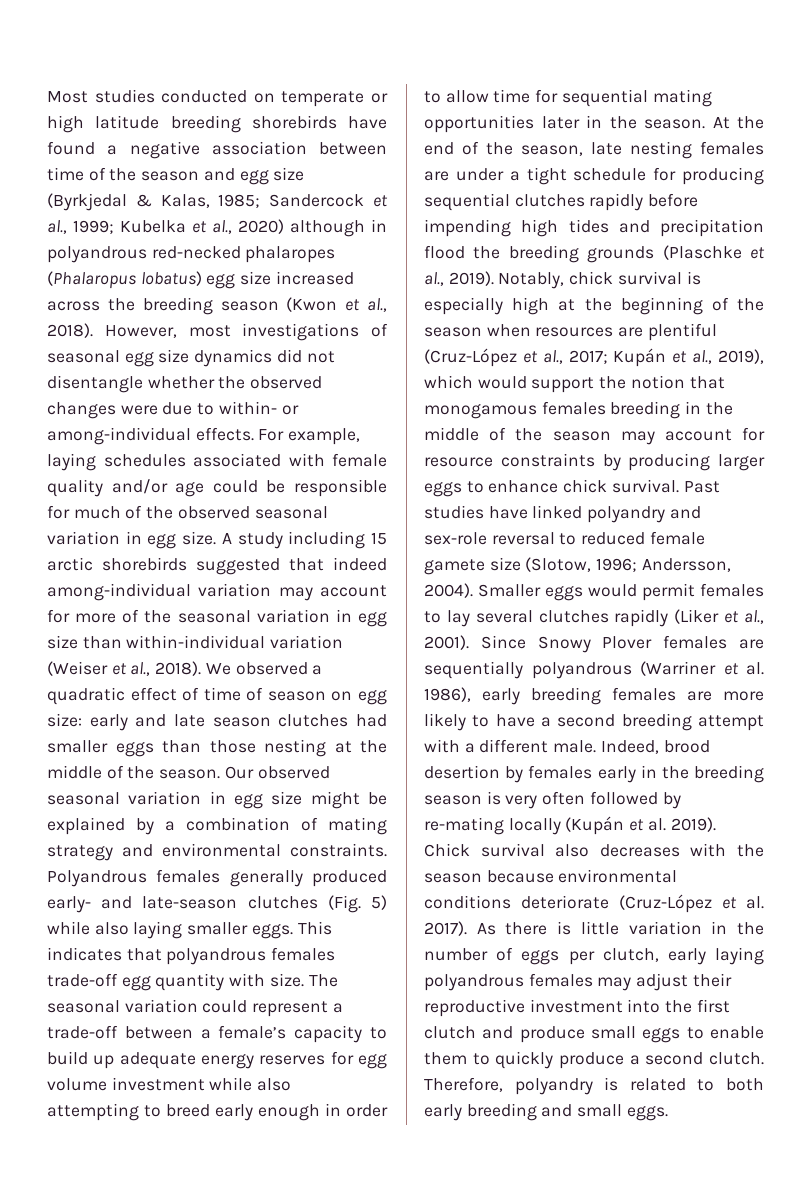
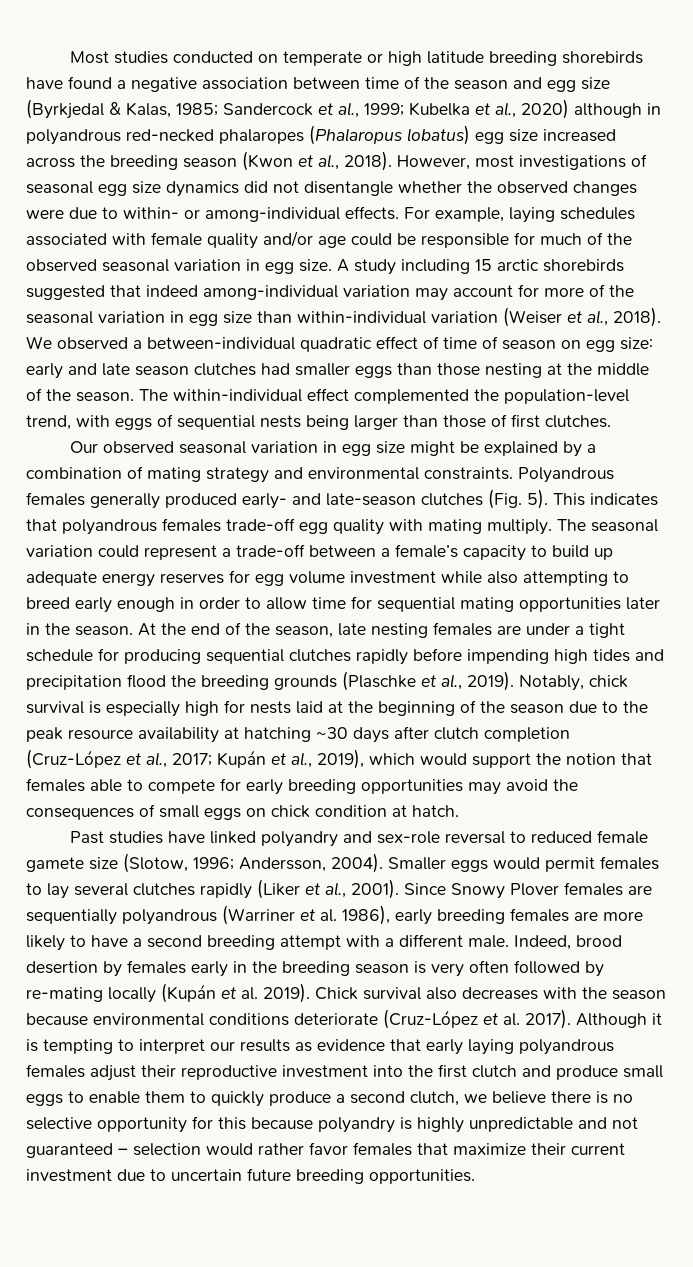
(323, 670) none -> [147,337,295,350] between-individual
(221, 774) none -> [139,388,629,404] [26,414,611,430] The within-individual effect complemented the population-level trend, with eggs of sequential nests being larger than those of first clutches. //
[371,895,387,910] [47,921,293,939] 5) while also laying smaller eggs. -> [527,489,548,509] 5).
[155,973,304,991] quantity with size. -> [333,519,552,535] quality with mating multiply.
(550, 306) none -> [224,700,323,714] for nests laid
[486,323,717,341] when resources are plentiful -> [569,701,648,713] [26,726,570,743] due to the peak resource availability at hatching ~30 days after clutch completion
[424,401,733,419] [424,427,765,445] [424,453,765,471] [424,479,679,497] monogamous females breeding in the middle of the season may account for resource constraints by producing larger eggs to enhance chick survival. -> [26,778,578,795] [26,804,459,820] females able to compete for early breeding opportunities may avoid the consequences of small eggs on chick condition at hatch. //
[476,921,764,935] [424,947,659,965] As there is little variation in the number of eggs per clutch, -> [576,1013,662,1028] [26,1039,421,1054] Although it is tempting to interpret our results as evidence that
[597,977,632,991] may -> (85, 1071) none
[709,1052,764,1065] [424,1077,764,1095] [424,1103,668,1121] clutch. Therefore, polyandry is related to both early breeding and small eggs. -> [410,1091,633,1106] [26,1116,638,1133] [26,1142,625,1158] [26,1168,475,1184] clutch, we believe there is no selective opportunity for this because polyandry is highly unpredictable and not guaranteed – selection would rather favor females that maximize their current investment due to uncertain future breeding opportunities.

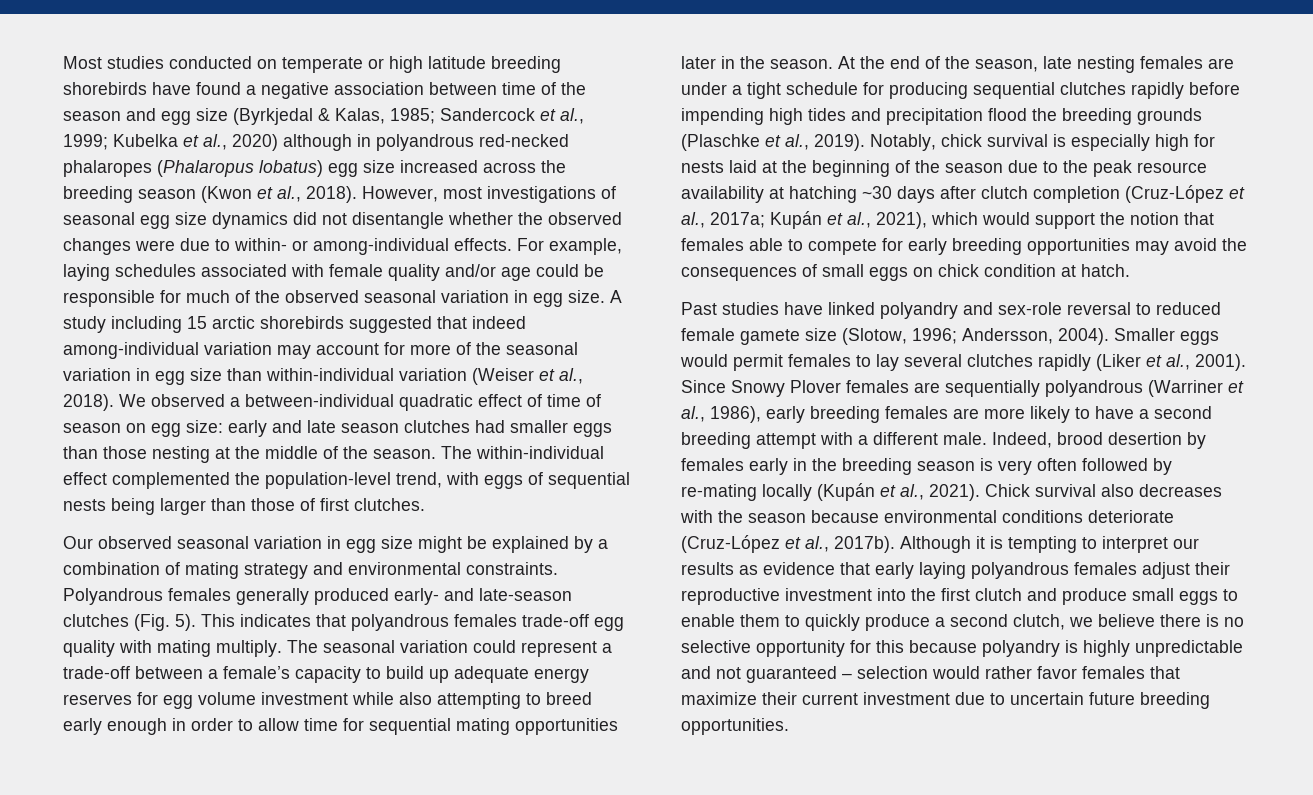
[172,753,212,766] 2017; -> [710,212,765,228] 2017a;
[317,749,364,769] 2019), -> [876,212,927,229] 2021),
[320,909,337,922] al. -> [681,406,705,422] al.,
[241,983,310,1003] al. 2019). -> [900,484,980,501] al., 2021).
[503,1009,571,1029] al. 2017). -> [805,536,895,553] al., 2017b).

